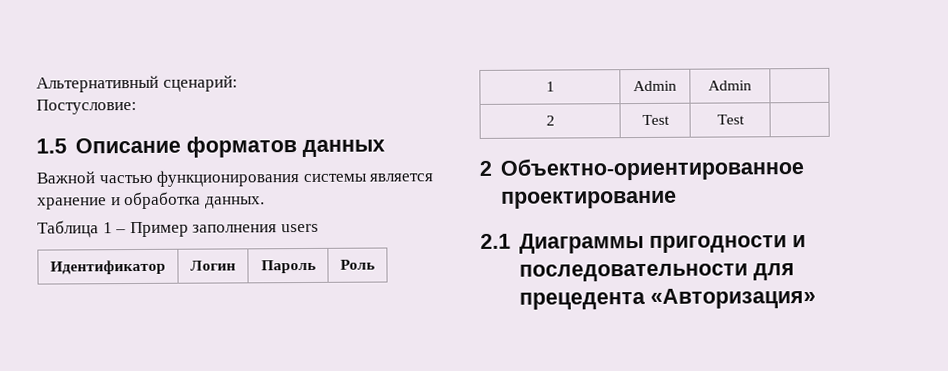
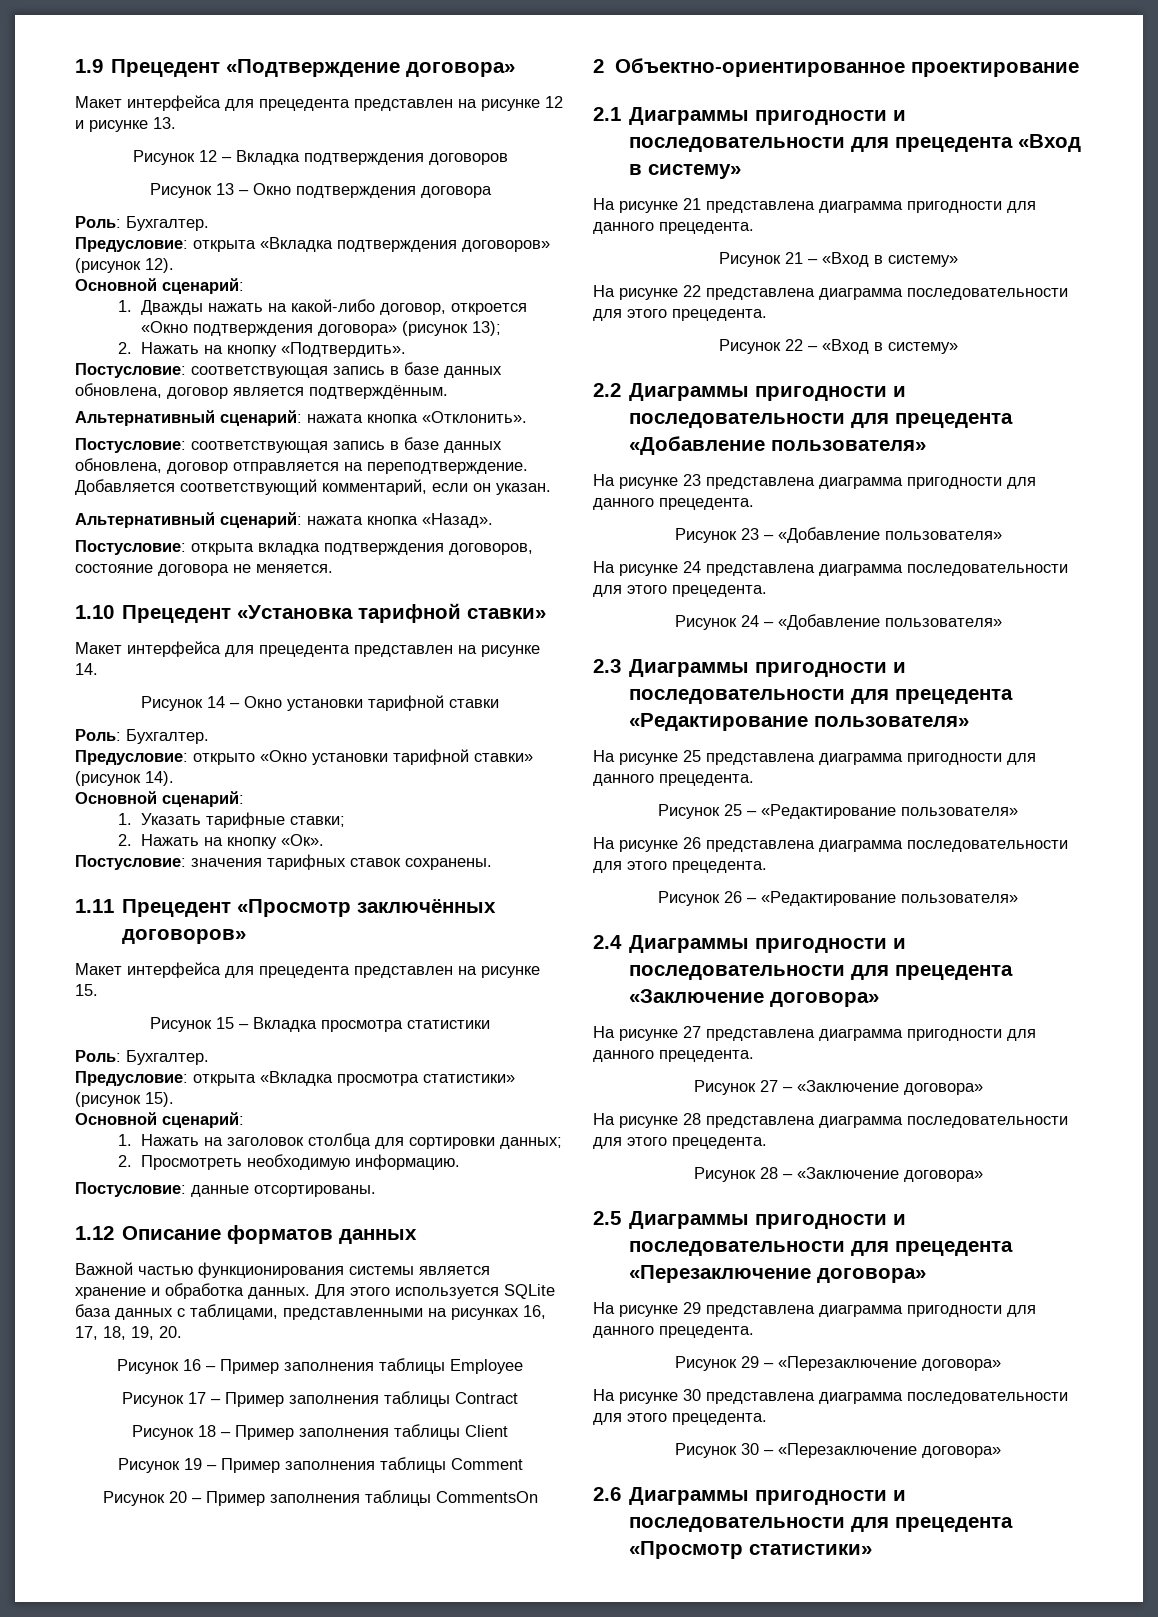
[36,75,238,93] [36,99,137,115] [36,138,67,154] Альтернативный сценарий: // Постусловие: // 1.5 -> [75,59,516,77] [75,95,563,111] [75,117,176,132] [132,150,508,165] [149,183,492,198] [75,216,209,231] [75,237,550,252] [75,258,174,273] [75,278,244,294] [118,299,527,315] [140,321,501,336] [118,342,406,357] [75,362,502,378] [75,383,448,399] [75,410,527,426] [75,437,502,453] [75,458,528,474] [75,479,551,495] [75,512,493,528] [75,540,533,555] [75,564,333,576] [75,603,547,623] [75,641,540,657] [75,663,98,675] [141,695,499,711] [75,729,209,744] [75,749,533,765] [75,771,174,786] [75,791,244,807] [118,812,345,828] [118,834,324,849] [75,854,492,870] [75,899,497,917] [122,929,247,944] [75,962,540,978] [75,984,98,996] [150,1017,490,1032] [75,1050,209,1065] [75,1071,515,1086] [75,1092,174,1107] [75,1112,244,1128] [118,1133,562,1149] [118,1154,460,1170] [75,1182,376,1197] [75,1226,114,1240] 1.9 Прецедент «Подтверждение договора» // Макет интерфейса для прецедента представлен на рисунке 12 и рисунке 13. // Рисунок 12 – Вкладка подтверждения договоров // Рисунок 13 – Окно подтверждения договора // Роль: Бухгалтер. // Предусловие: открыта «Вкладка подтверждения договоров» (рисунок 12). // Основной сценарий: // 1. Дважды нажать на какой-либо договор, откроется «Окно подтверждения договора» (рисунок 13); // 2. Нажать на кнопку «Подтвердить». // Постусловие: соответствующая запись в базе данных обновлена, договор является подтверждённым. // Альтернативный сценарий: нажата кнопка «Отклонить». // Постусловие: соответствующая запись в базе данных обновлена, договор отправляется на переподтверждение. Добавляется соответствующий комментарий, если он указан. // Альтернативный сценарий: нажата кнопка «Назад». // Постусловие: открыта вкладка подтверждения договоров, состояние договора не меняется. // 1.10 Прецедент «Установка тарифной ставки» // Макет интерфейса для прецедента представлен на рисунке 14. // Рисунок 14 – Окно установки тарифной ставки // Роль: Бухгалтер. // Предусловие: открыто «Окно установки тарифной ставки» (рисунок 14). // Основной сценарий: // 1. Указать тарифные ставки; // 2. Нажать на кнопку «Ок». // Постусловие: значения тарифных ставок сохранены. // 1.11 Прецедент «Просмотр заключённых договоров» // Макет интерфейса для прецедента представлен на рисунке 15. // Рисунок 15 – Вкладка просмотра статистики // Роль: Бухгалтер. // Предусловие: открыта «Вкладка просмотра статистики» (рисунок 15). // Основной сценарий: // 1. Нажать на заголовок столбца для сортировки данных; // 2. Просмотреть необходимую информацию. // Постусловие: данные отсортированы. // 1.12
[37,220,319,238] [50,259,166,275] [190,260,236,271] [260,259,316,274] [340,259,375,270] [545,81,555,92] [633,80,677,92] [708,80,752,91] [545,115,555,126] [641,114,670,126] [716,114,745,125] // Таблица 1 – Пример заполнения users // Идентификатор | Логин | Пароль | Роль // 1 | Admin | Admin | // 2 | Test | Test | -> [315,1284,555,1299] [75,1304,546,1320] [75,1326,182,1340] [117,1358,523,1374] [122,1391,518,1407] [132,1424,508,1440] [117,1457,523,1473] [102,1490,538,1506] Для этого используется SQLite база данных с таблицами, представленными на рисунках 16, 17, 18, 19, 20. // Рисунок 16 – Пример заполнения таблицы Employee // Рисунок 17 – Пример заполнения таблицы Contract // Рисунок 18 – Пример заполнения таблицы Client // Рисунок 19 – Пример заполнения таблицы Comment // Рисунок 20 – Пример заполнения таблицы CommentsOn
[649,287,816,309] «Авторизация» -> [1018,134,1082,152] [629,164,742,179] [593,198,1036,213] [593,222,754,234] [718,252,958,267] [593,285,1068,300] [593,309,767,321] [718,339,958,354] [593,383,907,401] [629,413,1014,428] [629,436,927,455] [593,474,1036,489] [593,498,754,510] [674,527,1002,543] [593,561,1068,576] [593,585,767,597] [674,614,1002,630] [593,659,907,677] [629,689,1014,704] [629,713,970,731] [593,750,1036,765] [593,774,754,786] [658,804,1018,819] [593,837,1068,852] [593,861,767,873] [658,891,1018,906] [593,935,907,953] [629,965,1014,980] [629,989,880,1007] [593,1026,1036,1041] [593,1050,754,1062] [693,1080,983,1095] [593,1113,1068,1128] [593,1137,767,1149] [693,1167,983,1182] [593,1211,907,1229] [629,1241,1014,1256] [629,1265,927,1283] [593,1302,1036,1317] [593,1326,754,1338] [675,1356,1001,1371] [593,1389,1068,1404] [593,1413,767,1425] [675,1443,1001,1458] [593,1487,907,1505] [629,1517,1014,1532] [629,1541,873,1559] «Вход в систему» // На рисунке 21 представлена диаграмма пригодности для данного прецедента. // Рисунок 21 – «Вход в систему» // На рисунке 22 представлена диаграмма последовательности для этого прецедента. // Рисунок 22 – «Вход в систему» // 2.2 Диаграммы пригодности и последовательности для прецедента «Добавление пользователя» // На рисунке 23 представлена диаграмма пригодности для данного прецедента. // Рисунок 23 – «Добавление пользователя» // На рисунке 24 представлена диаграмма последовательности для этого прецедента. // Рисунок 24 – «Добавление пользователя» // 2.3 Диаграммы пригодности и последовательности для прецедента «Редактирование пользователя» // На рисунке 25 представлена диаграмма пригодности для данного прецедента. // Рисунок 25 – «Редактирование пользователя» // На рисунке 26 представлена диаграмма последовательности для этого прецедента. // Рисунок 26 – «Редактирование пользователя» // 2.4 Диаграммы пригодности и последовательности для прецедента «Заключение договора» // На рисунке 27 представлена диаграмма пригодности для данного прецедента. // Рисунок 27 – «Заключение договора» // На рисунке 28 представлена диаграмма последовательности для этого прецедента. // Рисунок 28 – «Заключение договора» // 2.5 Диаграммы пригодности и последовательности для прецедента «Перезаключение договора» // На рисунке 29 представлена диаграмма пригодности для данного прецедента. // Рисунок 29 – «Перезаключение договора» // На рисунке 30 представлена диаграмма последовательности для этого прецедента. // Рисунок 30 – «Перезаключение договора» // 2.6 Диаграммы пригодности и последовательности для прецедента «Просмотр статистики»

